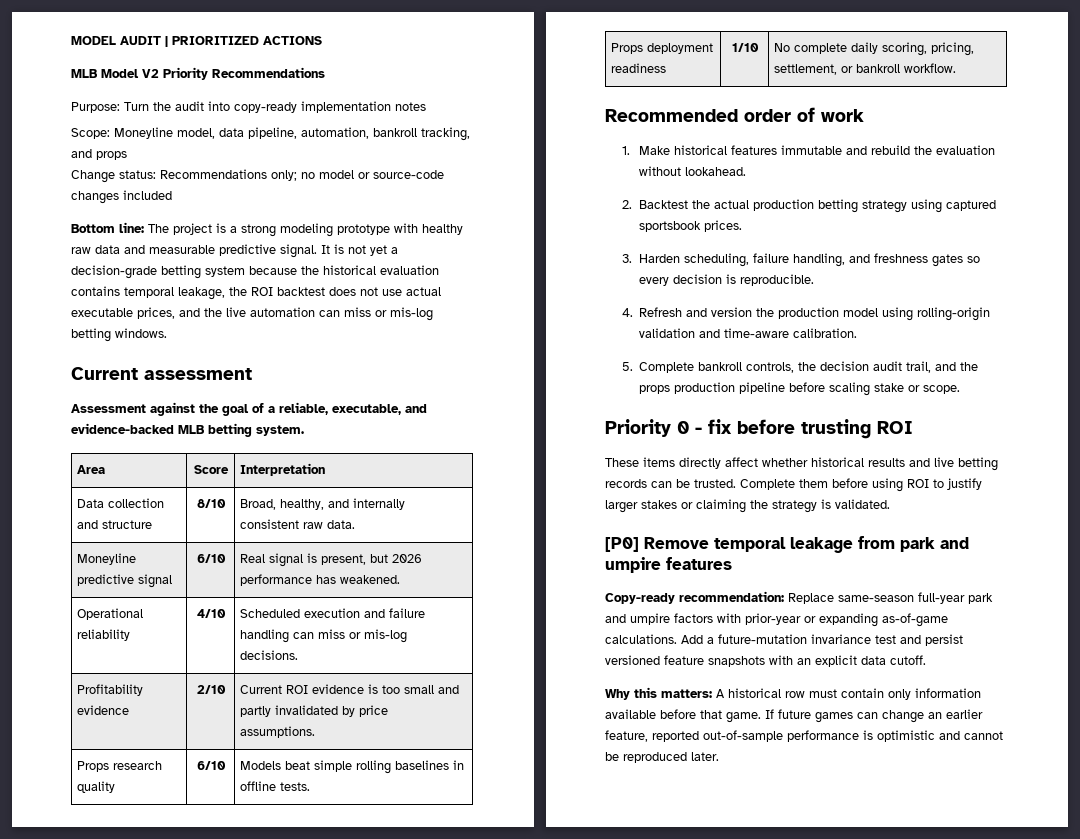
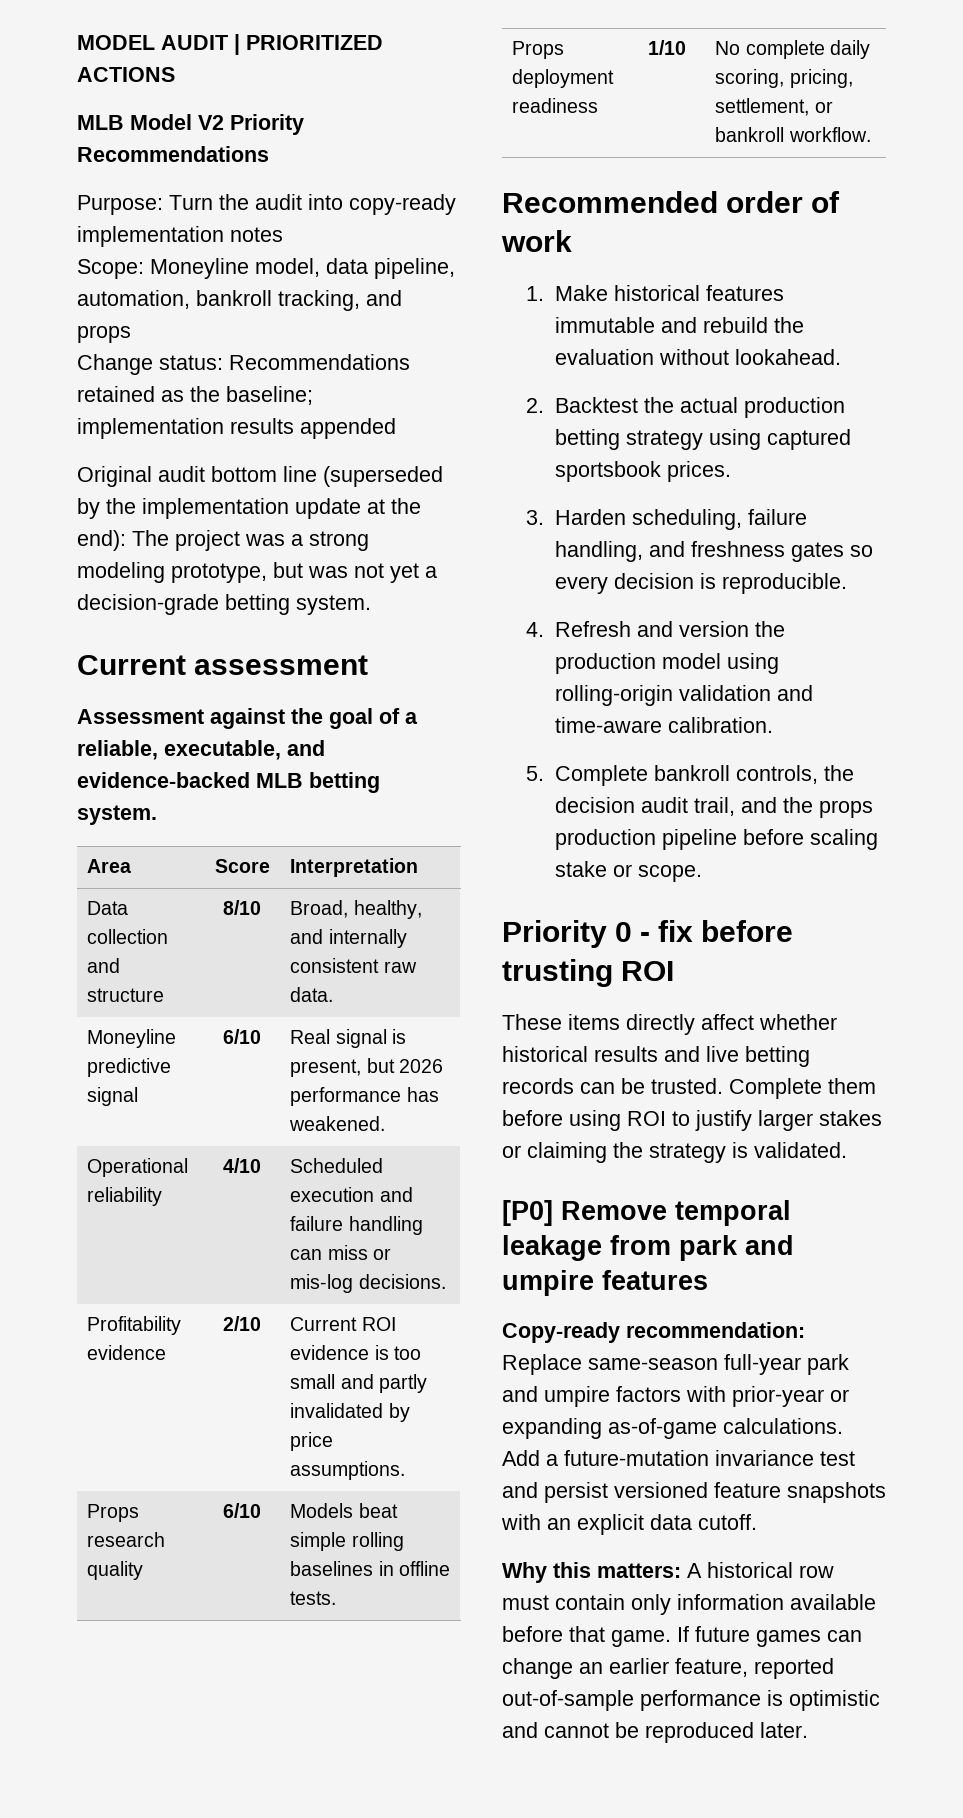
[271,170,444,181] [71,190,172,204] [71,222,144,233] only; no model or source-code changes included // Bottom line: -> [77,386,313,405] [77,418,396,439] [77,466,443,487] [77,498,421,519] [77,530,126,551] retained as the baseline; implementation results appended // Original audit bottom line (superseded by the implementation update at the end):
[216,223,226,233] is -> [245,534,285,546] was
[337,223,463,235] [71,244,344,258] prototype with healthy raw data and measurable predictive signal. It is -> [171,562,348,583] prototype, but was
[205,265,439,277] [71,286,441,300] [71,307,433,321] [71,328,167,342] system because the historical evaluation contains temporal leakage, the ROI backtest does not use actual executable prices, and the live automation can miss or mis-log betting windows. -> [296,595,371,615] system.

